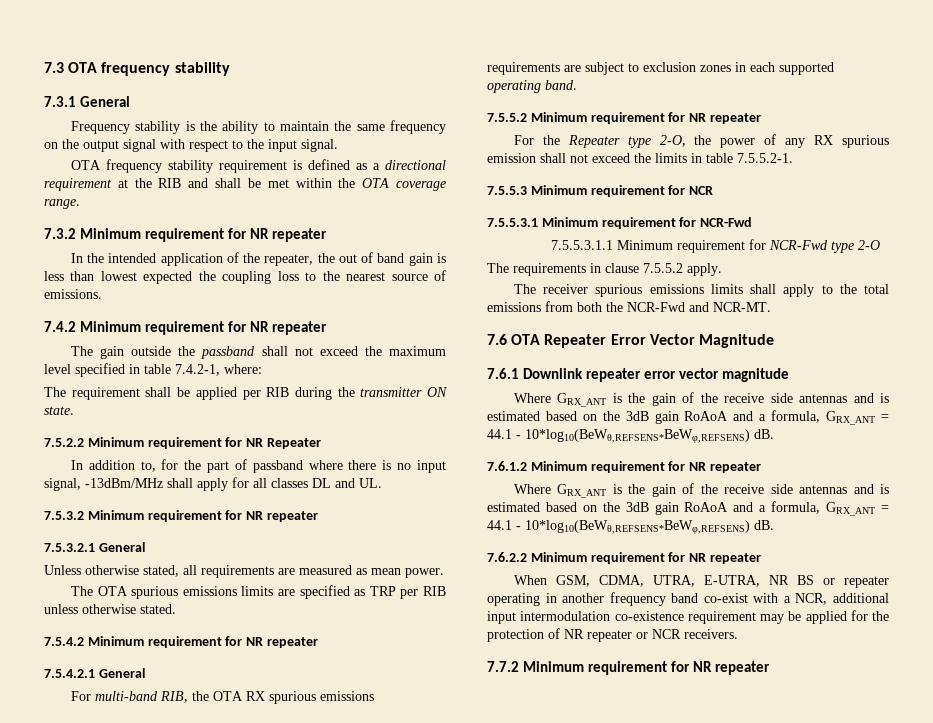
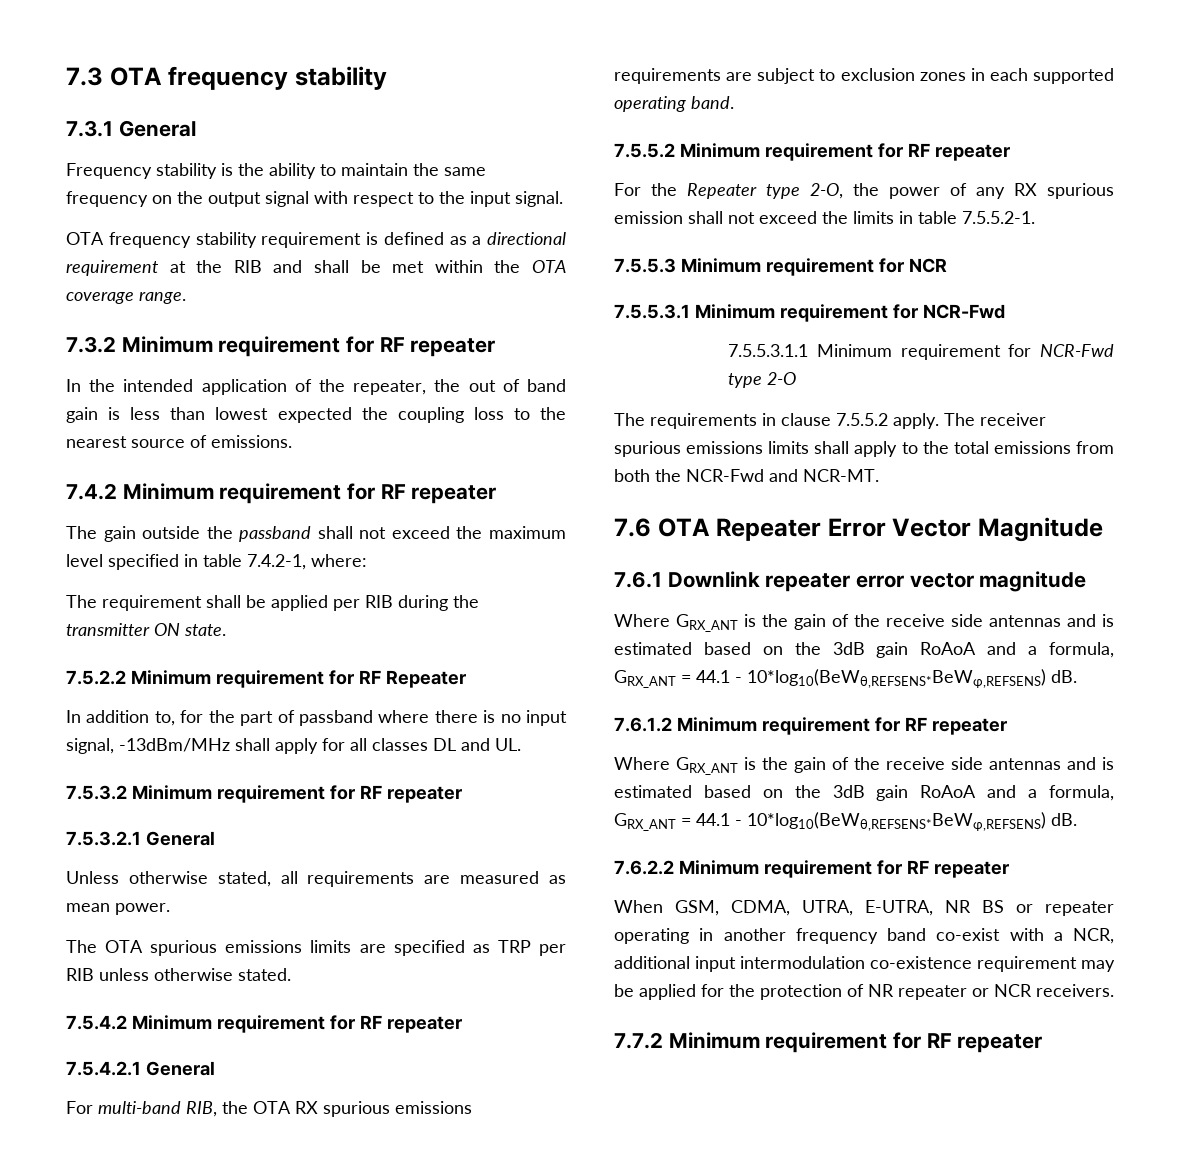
[249,228,269,239] NR -> [379,337,405,352] RF
[249,321,269,332] NR -> [380,484,406,499] RF
[246,438,264,447] NR -> [358,670,381,684] RF
[246,511,264,520] NR -> [359,785,382,799] RF
[246,637,264,646] NR -> [359,1015,382,1029] RF
[689,113,707,122] NR -> [907,143,930,157] RF
(722, 269) // -> (939, 421) none
[689,462,707,471] NR -> [904,717,927,731] RF
[689,553,707,562] NR -> [906,860,929,874] RF
[692,661,712,672] NR -> [926,1033,952,1048] RF

